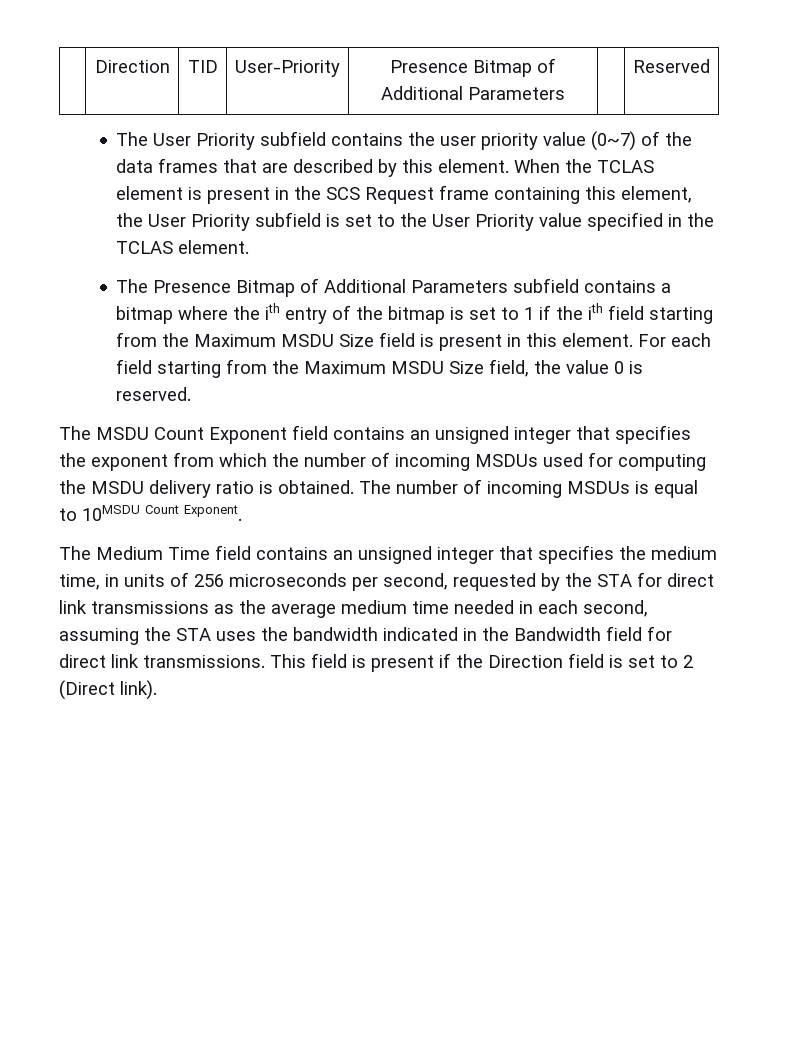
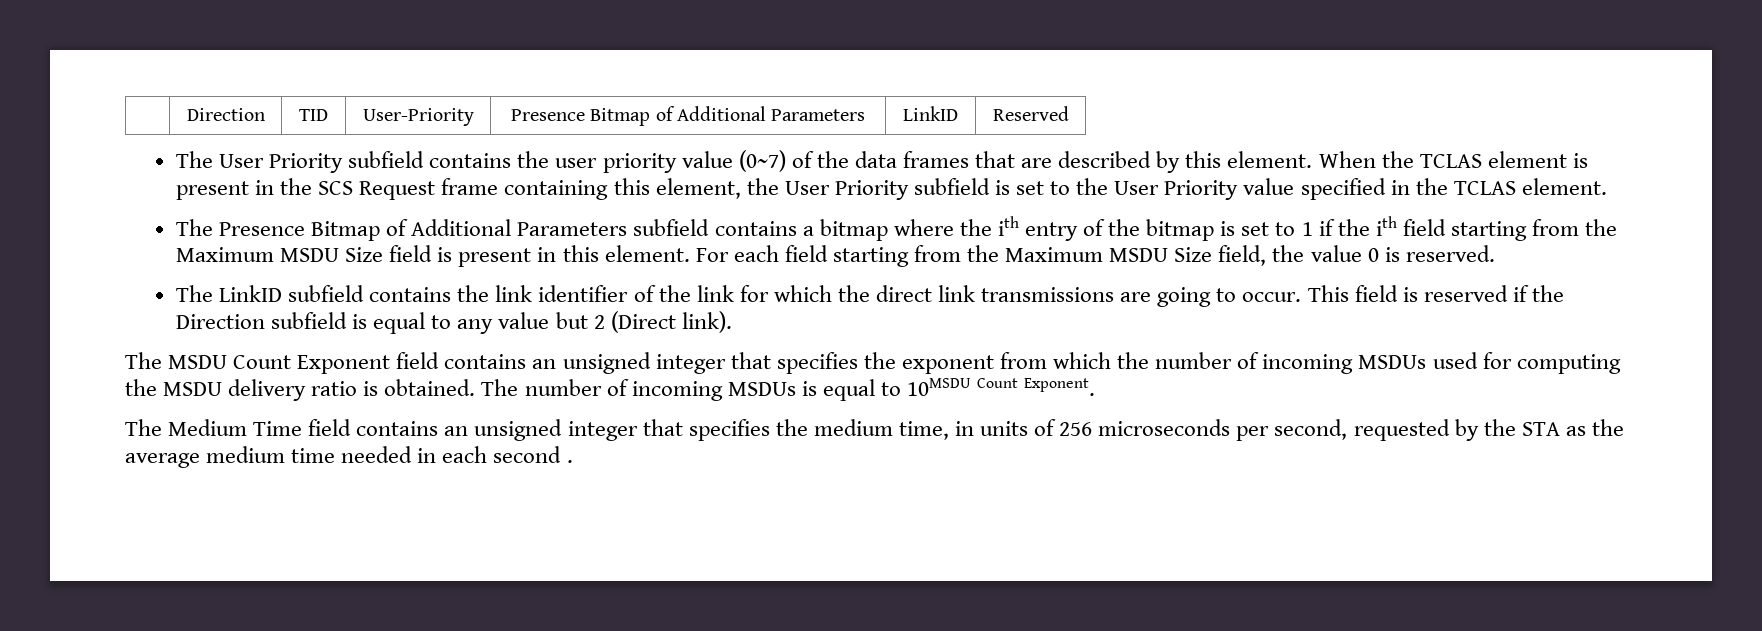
(565, 93) none -> [903,106,958,121] LinkID
(192, 394) none -> [176,285,1564,307] [176,311,732,334] // The LinkID subfield contains the link identifier of the link for which the direct link transmissions are going to occur. This field is reserved if the Direction subfield is equal to any value but 2 (Direct link).
[637,572,714,587] [59,600,209,614] for direct link transmissions -> (1560, 429) none
[583,600,648,617] [59,626,672,645] [59,653,693,672] [59,680,157,700] second, assuming the STA uses the bandwidth indicated in the Bandwidth field for direct link transmissions. This field is present if the Direction field is set to 2 (Direct link). -> [493,446,573,463] second .

